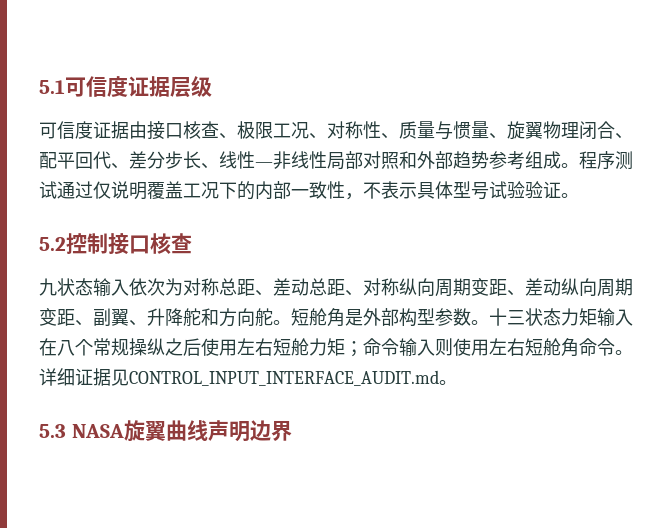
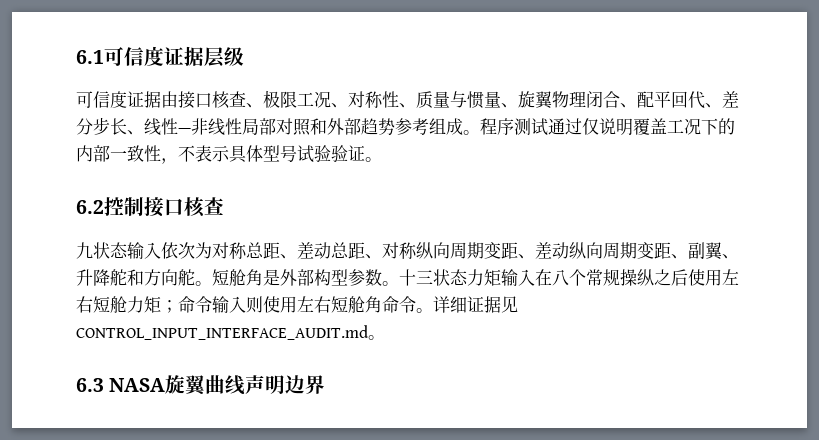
[39,80,65,94] 5.1 -> [76,50,104,64] 6.1
[39,237,66,251] 5.2 -> [76,200,104,214] 6.2
[39,424,66,438] 5.3 -> [76,378,104,392] 6.3

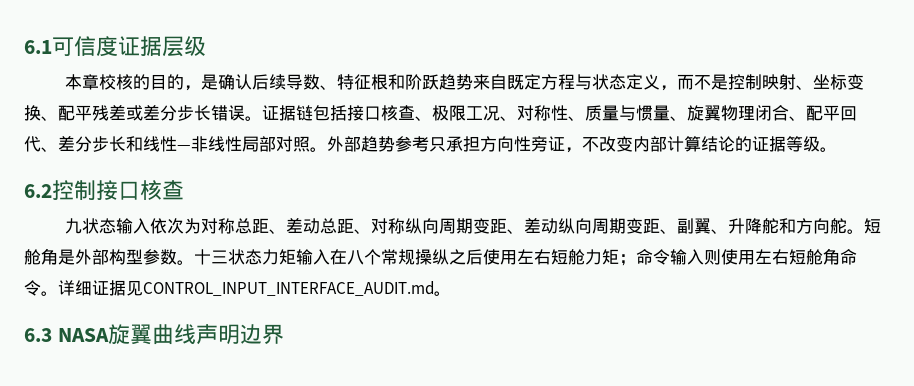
[76,91,178,108] 可信度证据由 -> [65,74,865,91] [24,105,347,121] 本章校核的目的，是确认后续导数、特征根和阶跃趋势来自既定方程与状态定义，而不是控制映射、坐标变换、配平残差或差分步长错误。证据链包括
[127,130,144,135] 、 -> [126,136,143,152] 和
[310,118,327,135] 和 -> [310,147,327,152] 。
[429,118,735,136] [76,145,365,164] 组成。程序测试通过仅说明覆盖工况下的内部一致性，不表示具体型号试验验证 -> [429,136,820,153] 只承担方向性旁证，不改变内部计算结论的证据等级

